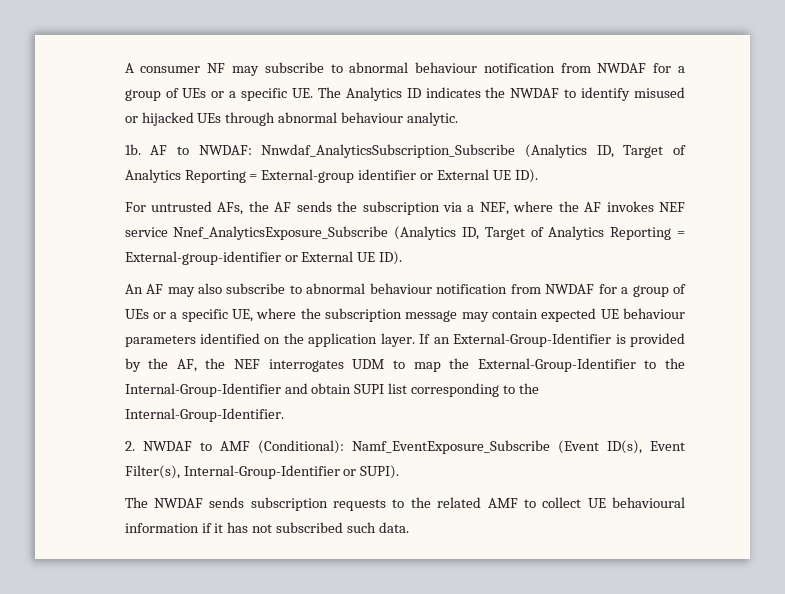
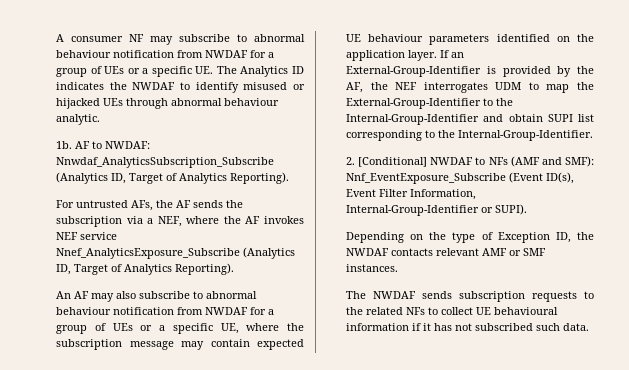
[184,169,538,183] Reporting = External-group identifier or External UE ID). -> [230,172,290,184] Reporting).
[610,227,685,240] [124,251,403,265] Reporting = External-group-identifier or External UE ID). -> [175,263,235,275] Reporting).
[142,440,550,454] NWDAF to AMF (Conditional): Namf_EventExposure_Subscribe -> [358,156,594,167] [346,173,507,184] [Conditional] NWDAF to NFs (AMF and SMF): Nnf_EventExposure_Subscribe
[124,465,180,479] Filter(s), -> [379,189,477,200] Filter Information,
(400, 472) none -> [346,232,594,243] [346,248,547,256] [346,264,399,272] // Depending on the type of Exception ID, the NWDAF contacts relevant AMF or SMF instances.
[487,498,518,508] AMF -> [406,307,426,315] NFs

